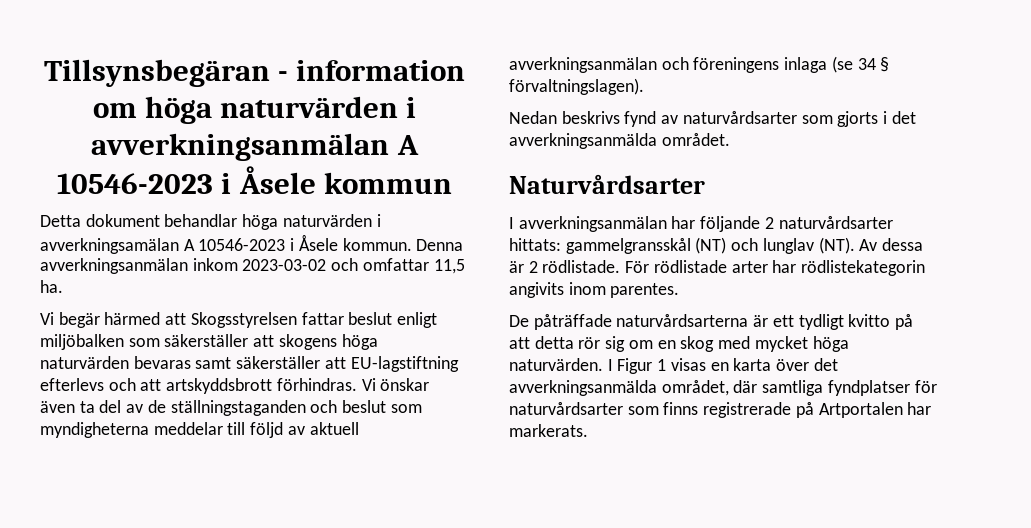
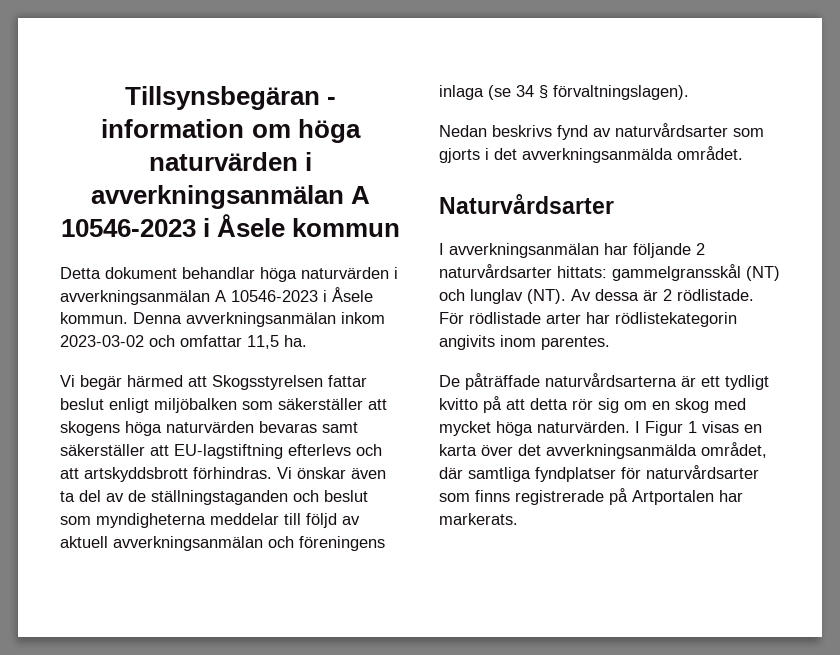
[40,238,179,254] avverkningsamälan -> [60,290,210,305] avverkningsanmälan

